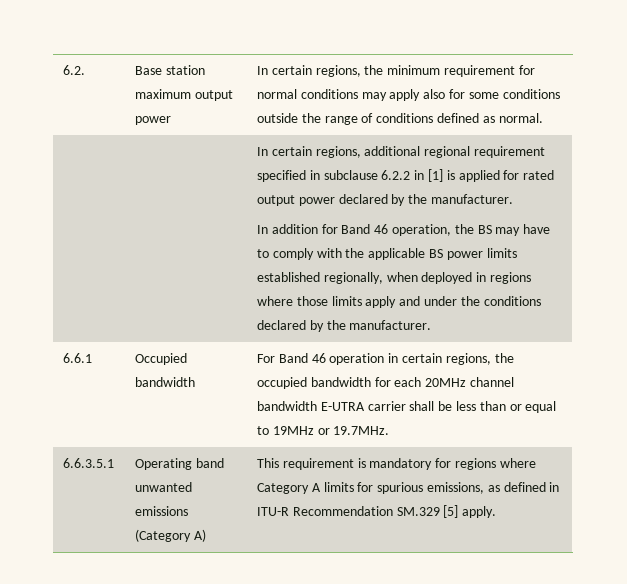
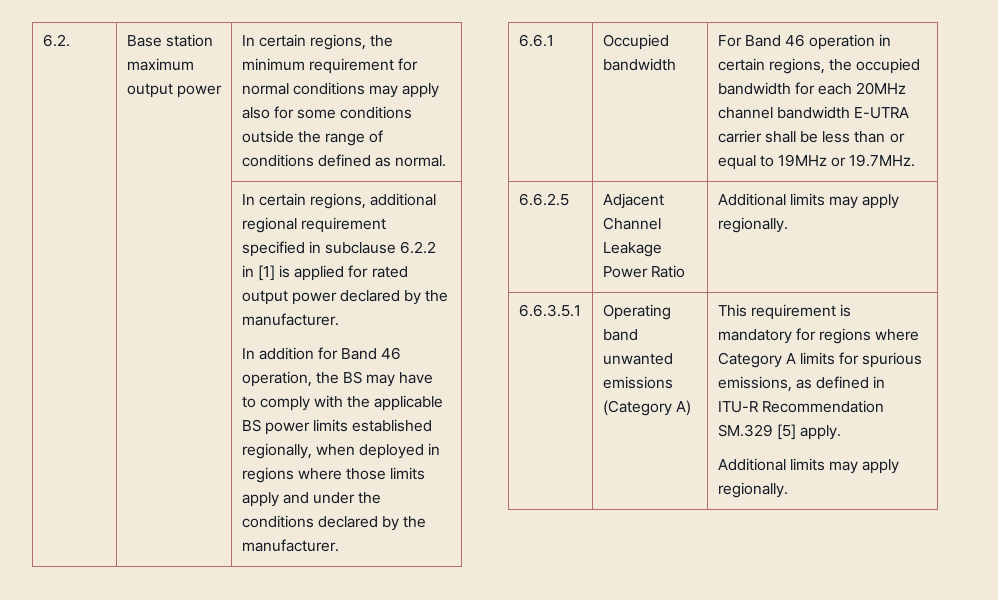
(390, 430) none -> [518,193,569,206] [602,193,664,209] [602,217,661,230] [602,242,662,257] [602,265,685,278] [717,193,900,209] [717,217,788,233] // 6.6.2.5 | Adjacent Channel Leakage Power Ratio | Additional limits may apply regionally.
(497, 512) none -> [717,458,900,474] [717,482,788,498] // Additional limits may apply regionally.

